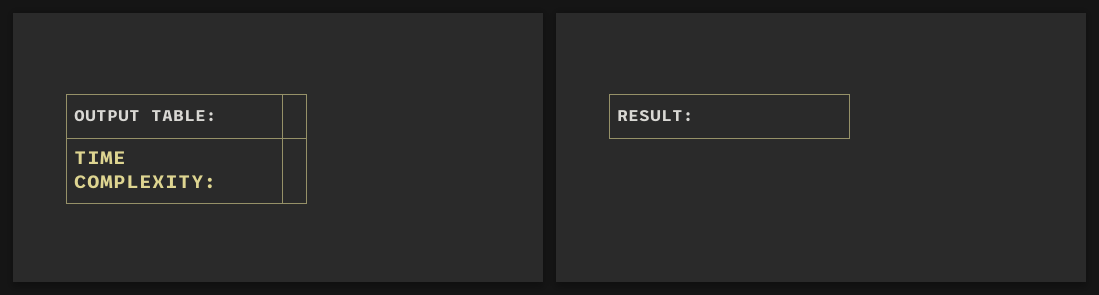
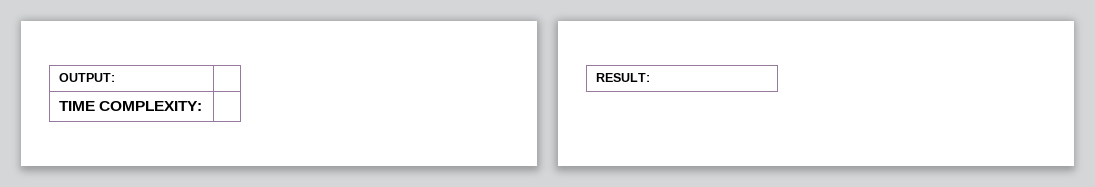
[73,110,217,122] OUTPUT TABLE: -> [58,73,115,82] OUTPUT:

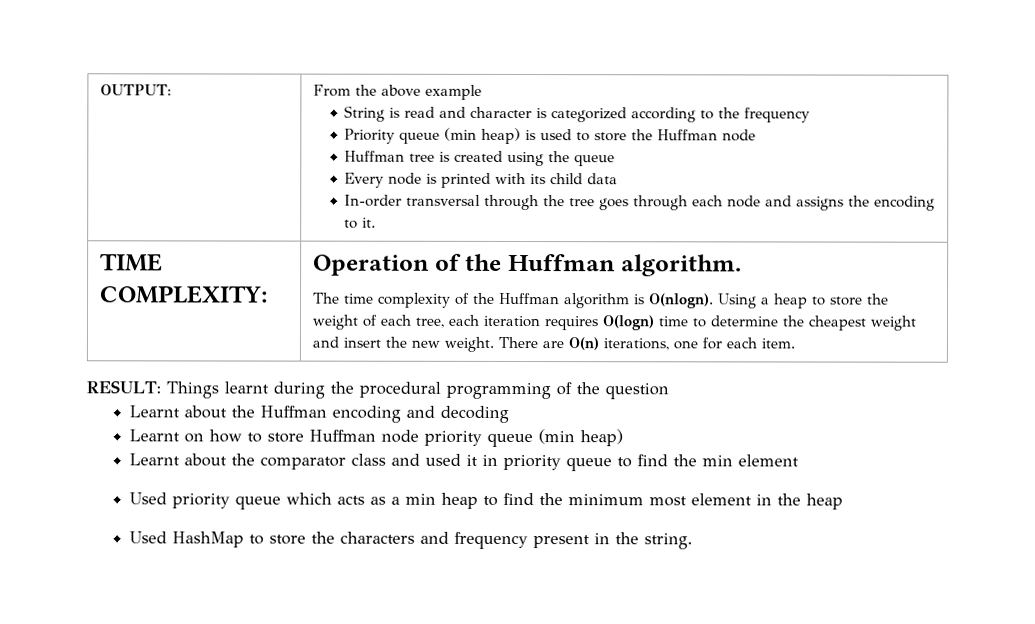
[58,101,203,111] [595,73,650,82] // TIME COMPLEXITY: | // RESULT: -> [312,84,482,100] [344,105,811,123] [344,127,757,145] [344,150,616,167] [344,172,619,188] [344,194,936,211] [344,217,377,229] [99,253,163,272] [99,285,268,304] [312,253,742,277] [312,292,889,309] [311,314,916,331] [311,336,795,352] [86,380,669,400] [128,405,509,423] [128,429,623,448] [128,453,799,472] [128,492,843,510] [128,531,693,550] From the above example // String is read and character is categorized according to the frequency // Priority queue (min heap) is used to store the Huffman node // Huffman tree is created using the queue // Every node is printed with its child data // In-order transversal through the tree goes through each node and assigns the encoding to it. // TIME COMPLEXITY: | Operation of the Huffman algorithm. // The time complexity of the Huffman algorithm is O(nlogn). Using a heap to store the weight of each tree, each iteration requires O(logn) time to determine the cheapest weight and insert the new weight. There are O(n) iterations, one for each item. // RESULT: Things learnt during the procedural programming of the question // Learnt about the Huffman encoding and decoding // Learnt on how to store Huffman node priority queue (min heap) // Learnt about the comparator class and used it in priority queue to find the min element // Used priority queue which acts as a min heap to find the minimum most element in the heap // Used HashMap to store the characters and frequency present in the string.

